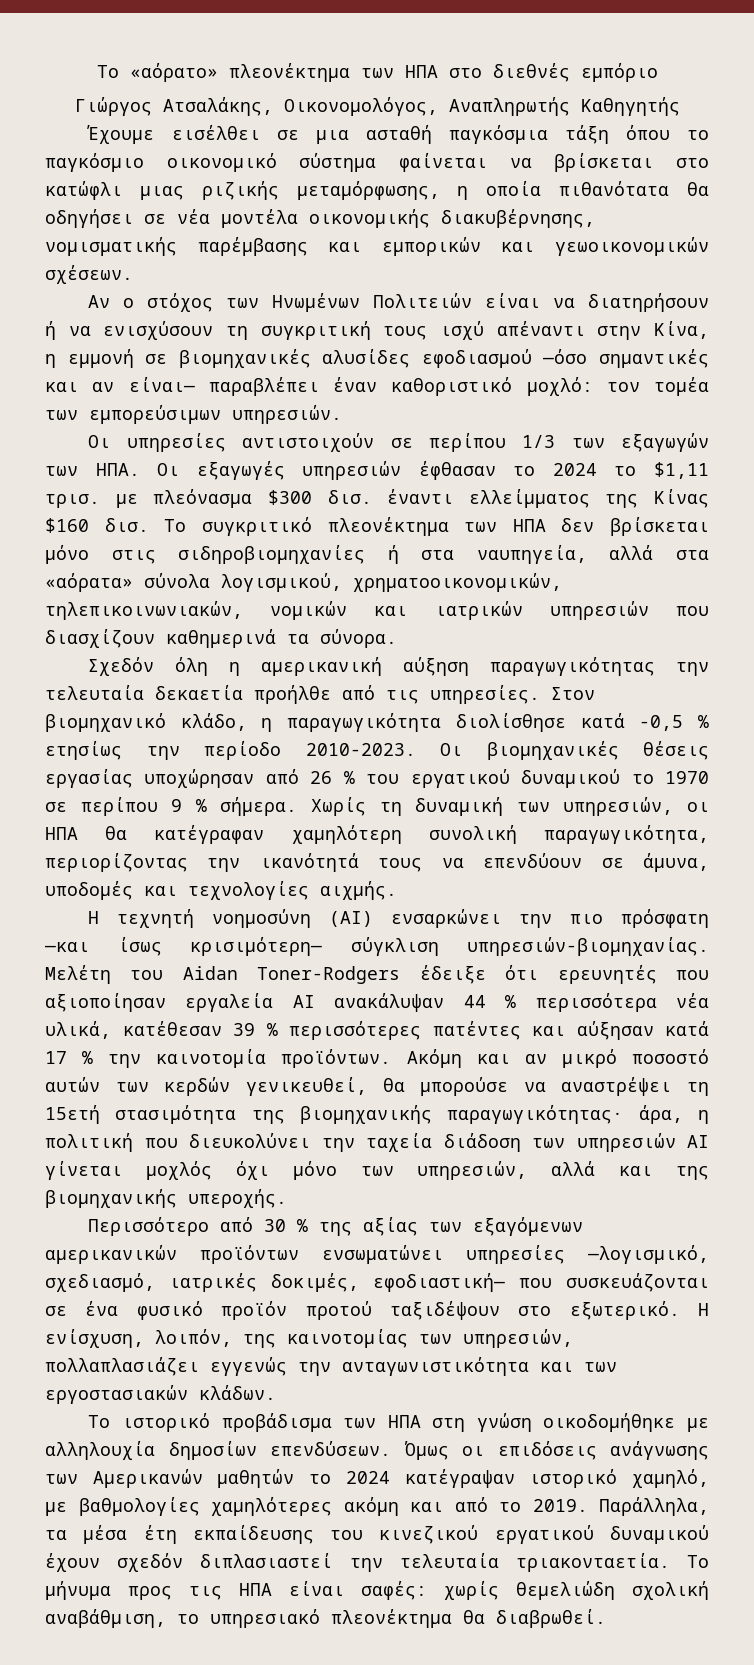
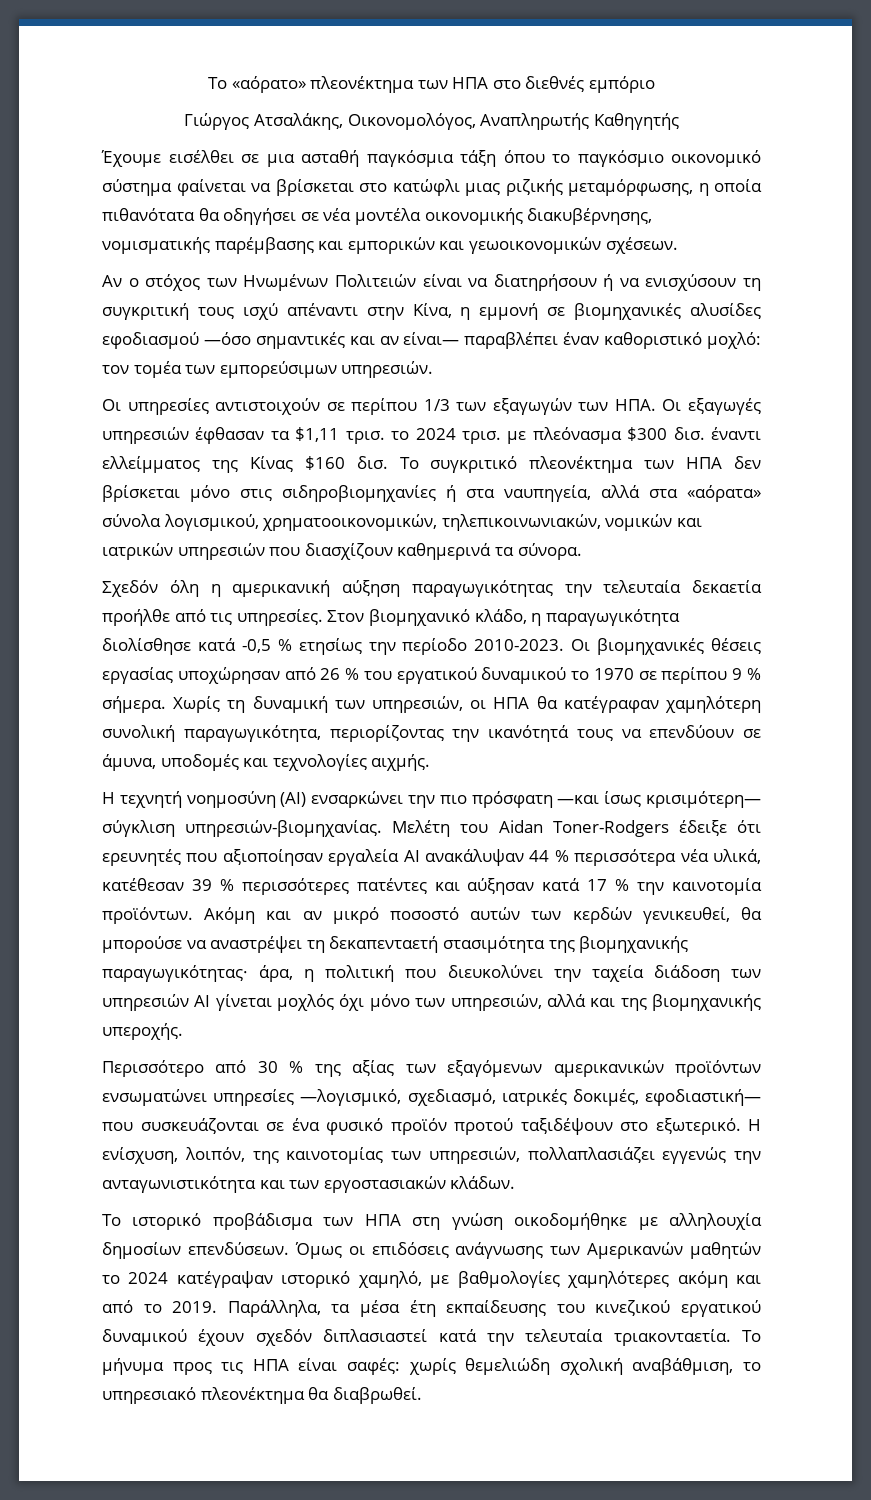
[513,462,709,479] το 2024 το $1,11 -> [270,427,456,444] τα $1,11 τρισ. το 2024
[45,1105,100,1124] 15ετή -> [329,936,439,953] δεκαπενταετή
(333, 1560) none -> [438,1329,477,1342] κατά

